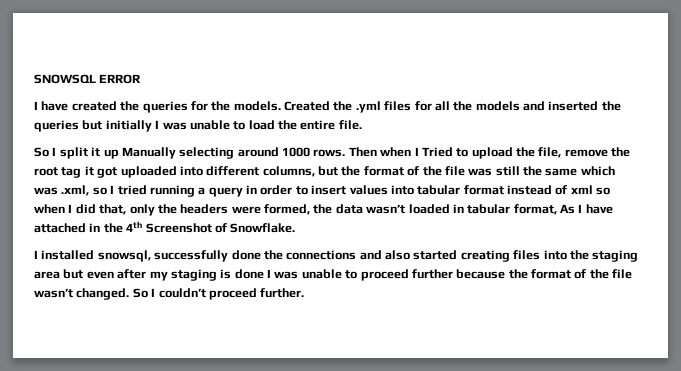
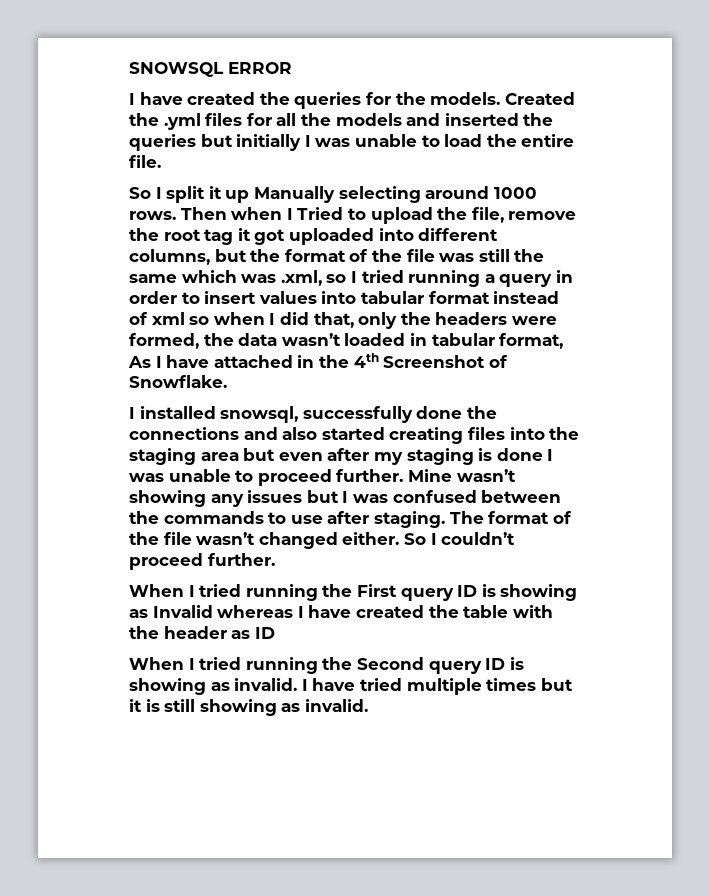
[411,269,528,279] further because the -> [336,469,516,482] [129,490,562,507] [129,511,484,528] further. Mine wasn’t showing any issues but I was confused between the commands to use after staging. The
[76,288,130,300] changed. -> [258,532,400,549] changed either.
(305, 293) none -> [129,584,578,601] [129,605,553,618] [129,626,275,639] [129,657,524,674] [129,678,573,695] [129,699,368,716] // When I tried running the First query ID is showing as Invalid whereas I have created the table with the header as ID // When I tried running the Second query ID is showing as invalid. I have tried multiple times but it is still showing as invalid.

